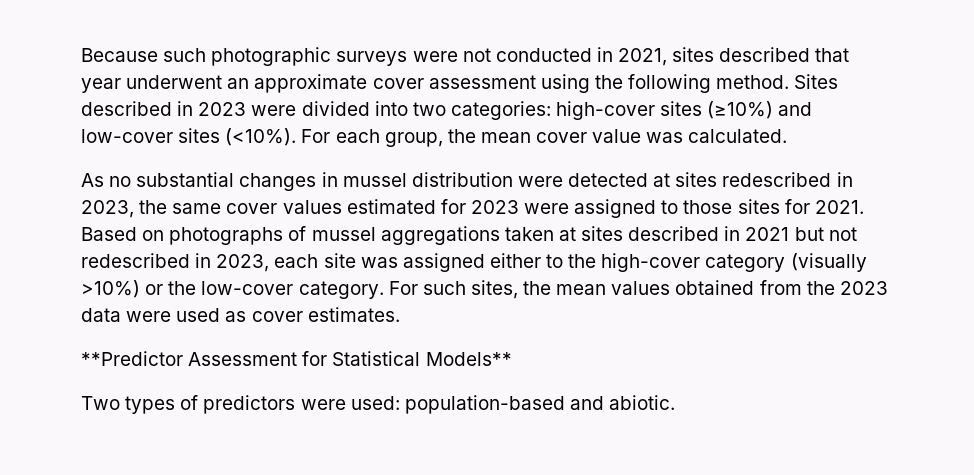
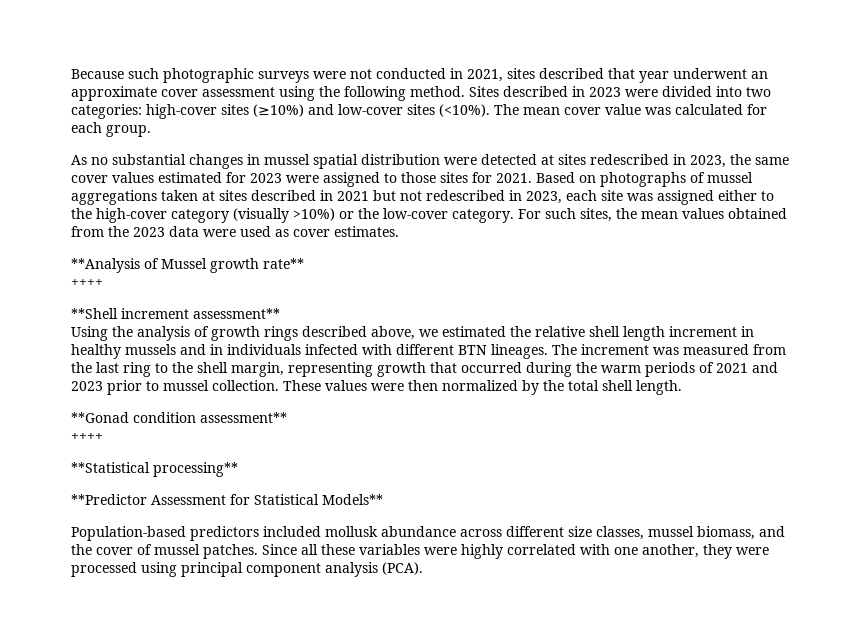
[301,129,788,147] For each group, the mean cover value was calculated. -> [494,104,767,115] [71,122,151,137] The mean cover value was calculated for each group.
(407, 180) none -> [313,154,358,169] spatial
(400, 314) none -> [71,258,304,273] [71,279,103,287] [71,308,280,319] [71,326,754,341] [71,344,786,359] [71,362,778,377] [71,380,682,395] [71,412,287,423] [71,433,103,441] [71,462,238,477] // **Analysis of Mussel growth rate** // ++++ // **Shell increment assessment** // Using the analysis of growth rings described above, we estimated the relative shell length increment in healthy mussels and in individuals infected with different BTN lineages. The increment was measured from the last ring to the shell margin, representing growth that occurred during the warm periods of 2021 and 2023 prior to mussel collection. These values were then normalized by the total shell length. // **Gonad condition assessment** // ++++ // **Statistical processing**
[81,395,676,414] Two types of predictors were used: population-based and abiotic. -> [71,526,785,541] [71,544,769,559] [71,562,423,577] Population-based predictors included mollusk abundance across different size classes, mussel biomass, and the cover of mussel patches. Since all these variables were highly correlated with one another, they were processed using principal component analysis (PCA).

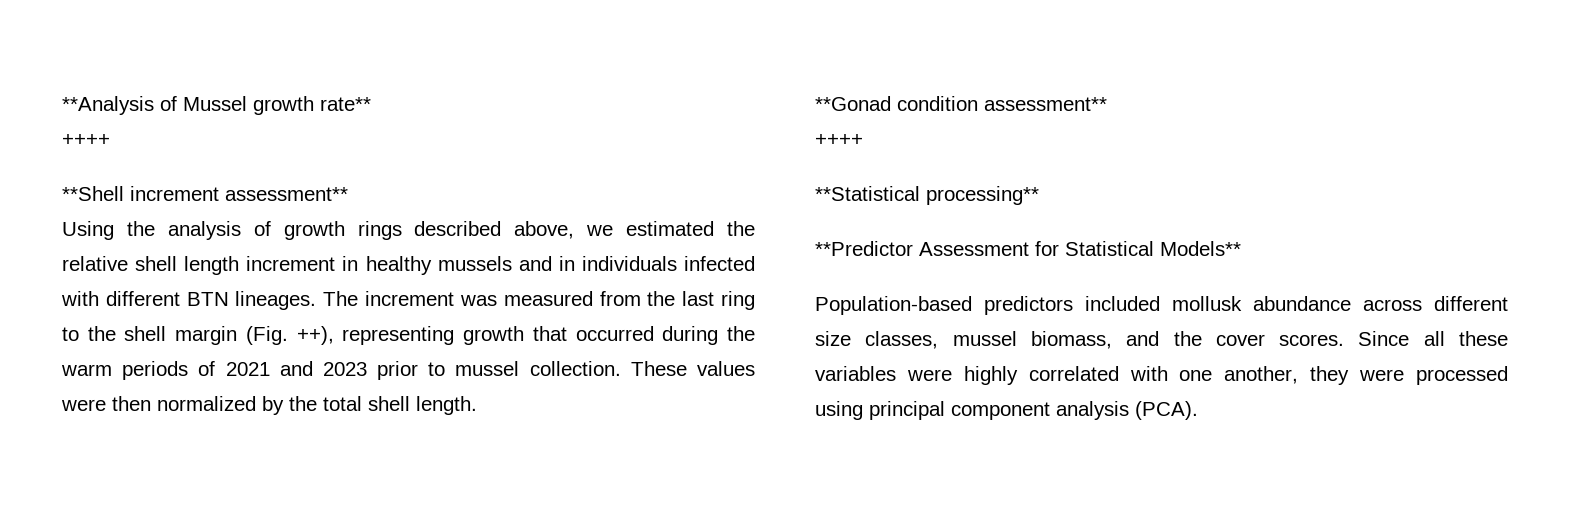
[71,68,768,83] [71,86,771,101] [71,104,767,119] [71,122,151,137] [71,154,789,169] [71,172,753,187] [71,190,774,205] [71,208,787,223] [71,226,399,237] Because such photographic surveys were not conducted in 2021, sites described that year underwent an approximate cover assessment using the following method. Sites described in 2023 were divided into two categories: high-cover sites (≥10%) and low-cover sites (<10%). The mean cover value was calculated for each group. // As no substantial changes in mussel spatial distribution were detected at sites redescribed in 2023, the same cover values estimated for 2023 were assigned to those sites for 2021. Based on photographs of mussel aggregations taken at sites described in 2021 but not redescribed in 2023, each site was assigned either to the high-cover category (visually >10%) or the low-cover category. For such sites, the mean values obtained from the 2023 data were used as cover estimates. // -> (62, 105) none
[231,362,284,377] margin, -> [175,326,334,345] margin (Fig. ++),
[137,544,258,559] of mussel patches. -> [1279,334,1345,346] scores.

